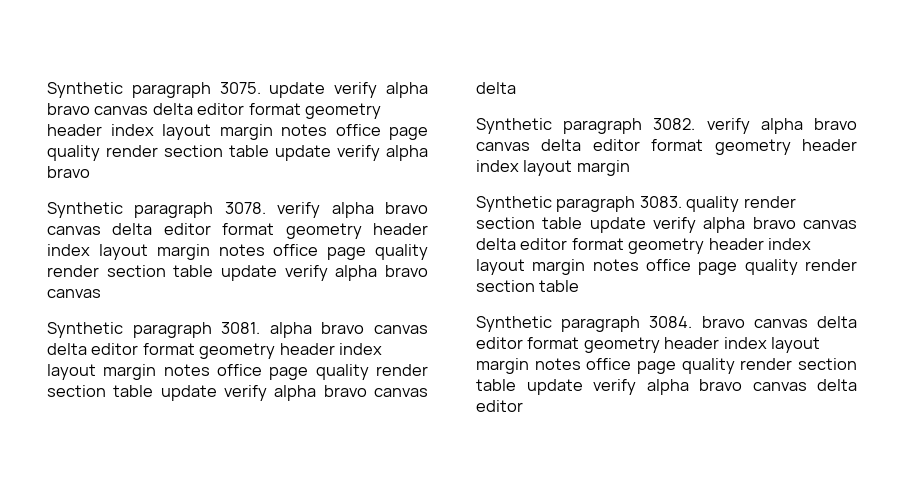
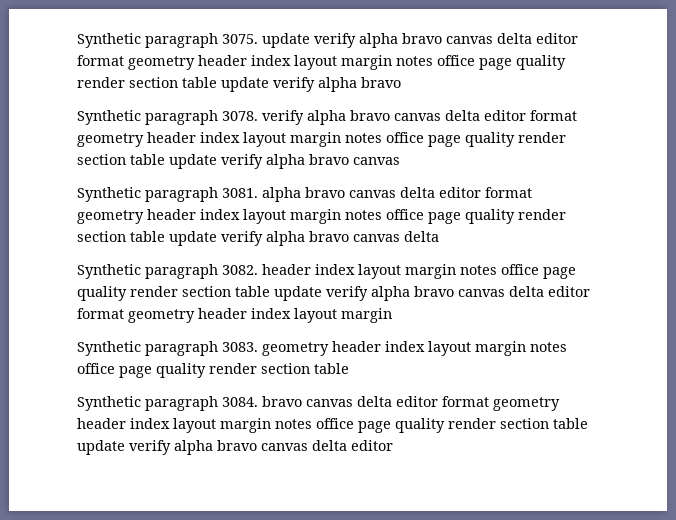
(696, 124) none -> [262,264,576,279] [77,286,322,301] header index layout margin notes office page quality render section table update
[686,196,796,212] [476,217,857,233] [476,238,624,250] quality render section table update verify alpha bravo canvas delta editor format -> (258, 347) none

